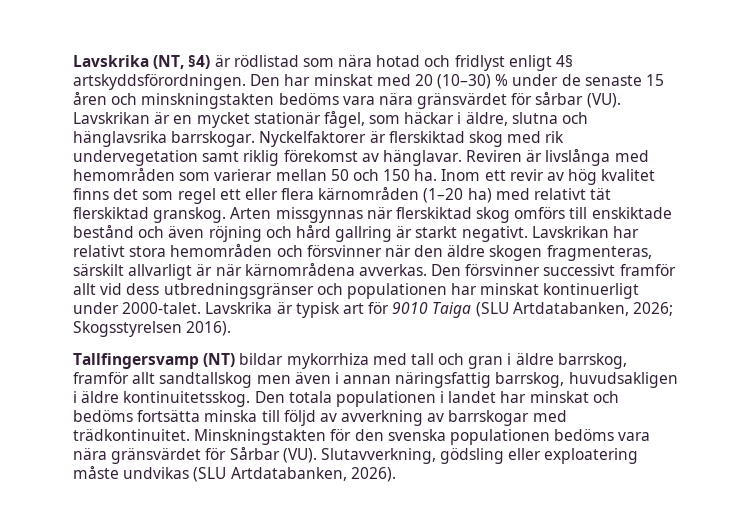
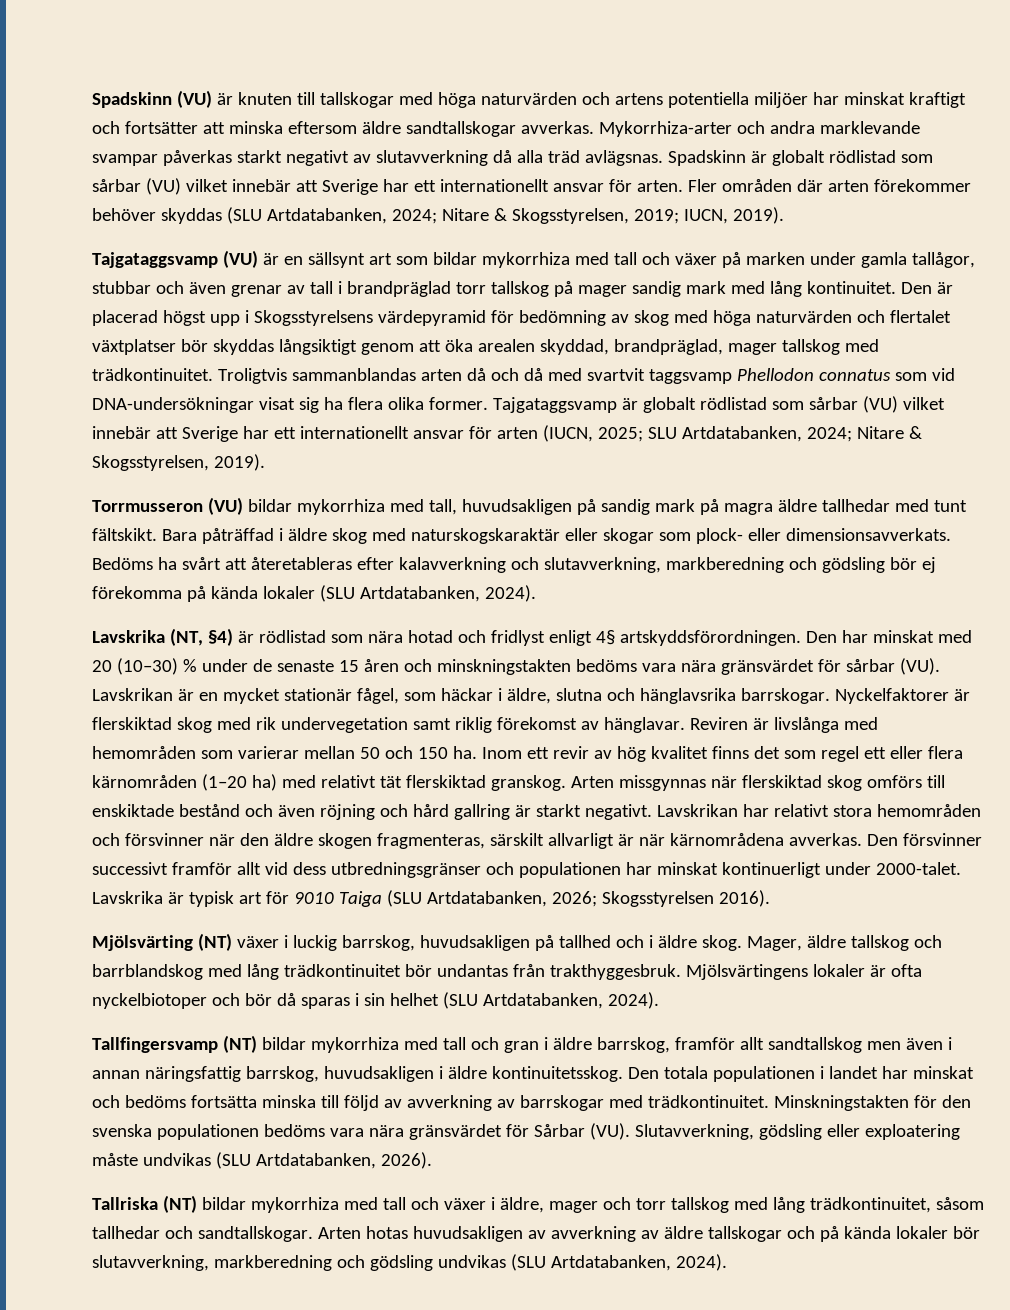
(73, 61) none -> [92,90,966,108] [92,121,920,137] [92,150,933,166] [92,178,971,195] [92,207,784,224] [92,250,975,268] [92,281,953,297] [92,310,951,326] [92,339,879,355] [92,368,955,384] [92,396,945,413] [92,425,922,442] [92,454,265,471] [92,497,967,515] [92,528,951,544] [92,557,936,573] [92,585,536,602] Spadskinn (VU) är knuten till tallskogar med höga naturvärden och artens potentiella miljöer har minskat kraftigt och fortsätter att minska eftersom äldre sandtallskogar avverkas. Mykorrhiza-arter och andra marklevande svampar påverkas starkt negativt av slutavverkning då alla träd avlägsnas. Spadskinn är globalt rödlistad som sårbar (VU) vilket innebär att Sverige har ett internationellt ansvar för arten. Fler områden där arten förekommer behöver skyddas (SLU Artdatabanken, 2024; Nitare & Skogsstyrelsen, 2019; IUCN, 2019). // Tajgataggsvamp (VU) är en sällsynt art som bildar mykorrhiza med tall och växer på marken under gamla tallågor, stubbar och även grenar av tall i brandpräglad torr tallskog på mager sandig mark med lång kontinuitet. Den är placerad högst upp i Skogsstyrelsens värdepyramid för bedömning av skog med höga naturvärden och flertalet växtplatser bör skyddas långsiktigt genom att öka arealen skyddad, brandpräglad, mager tallskog med trädkontinuitet. Troligtvis sammanblandas arten då och då med svartvit taggsvamp Phellodon connatus som vid DNA-undersökningar visat sig ha flera olika former. Tajgataggsvamp är globalt rödlistad som sårbar (VU) vilket innebär att Sverige har ett internationellt ansvar för arten (IUCN, 2025; SLU Artdatabanken, 2024; Nitare & Skogsstyrelsen, 2019). // Torrmusseron (VU) bildar mykorrhiza med tall, huvudsakligen på sandig mark på magra äldre tallhedar med tunt fältskikt. Bara påträffad i äldre skog med naturskogskaraktär eller skogar som plock- eller dimensionsavverkats. Bedöms ha svårt att återetableras efter kalavverkning och slutavverkning, markberedning och gödsling bör ej förekomma på kända lokaler (SLU Artdatabanken, 2024). //
(232, 328) none -> [92,933,942,951] [92,964,922,980] [92,992,659,1009] // Mjölsvärting (NT) växer i luckig barrskog, huvudsakligen på tallhed och i äldre skog. Mager, äldre tallskog och barrblandskog med lång trädkontinuitet bör undantas från trakthyggesbruk. Mjölsvärtingens lokaler är ofta nyckelbiotoper och bör då sparas i sin helhet (SLU Artdatabanken, 2024).
(396, 474) none -> [92,1195,984,1213] [92,1226,980,1242] [92,1254,727,1271] // Tallriska (NT) bildar mykorrhiza med tall och växer i äldre, mager och torr tallskog med lång trädkontinuitet, såsom tallhedar och sandtallskogar. Arten hotas huvudsakligen av avverkning av äldre tallskogar och på kända lokaler bör slutavverkning, markberedning och gödsling undvikas (SLU Artdatabanken, 2024).

